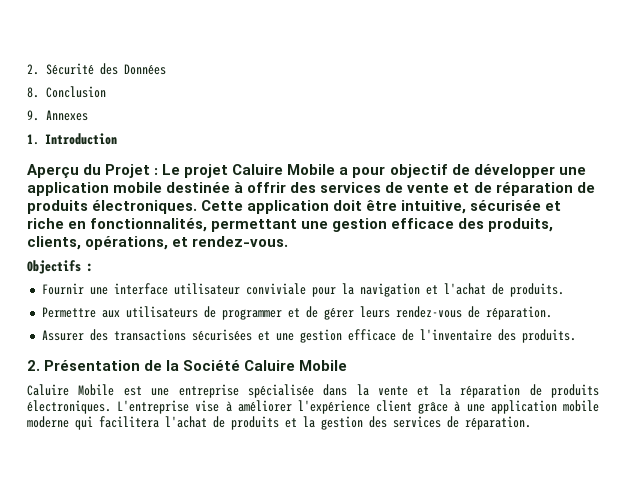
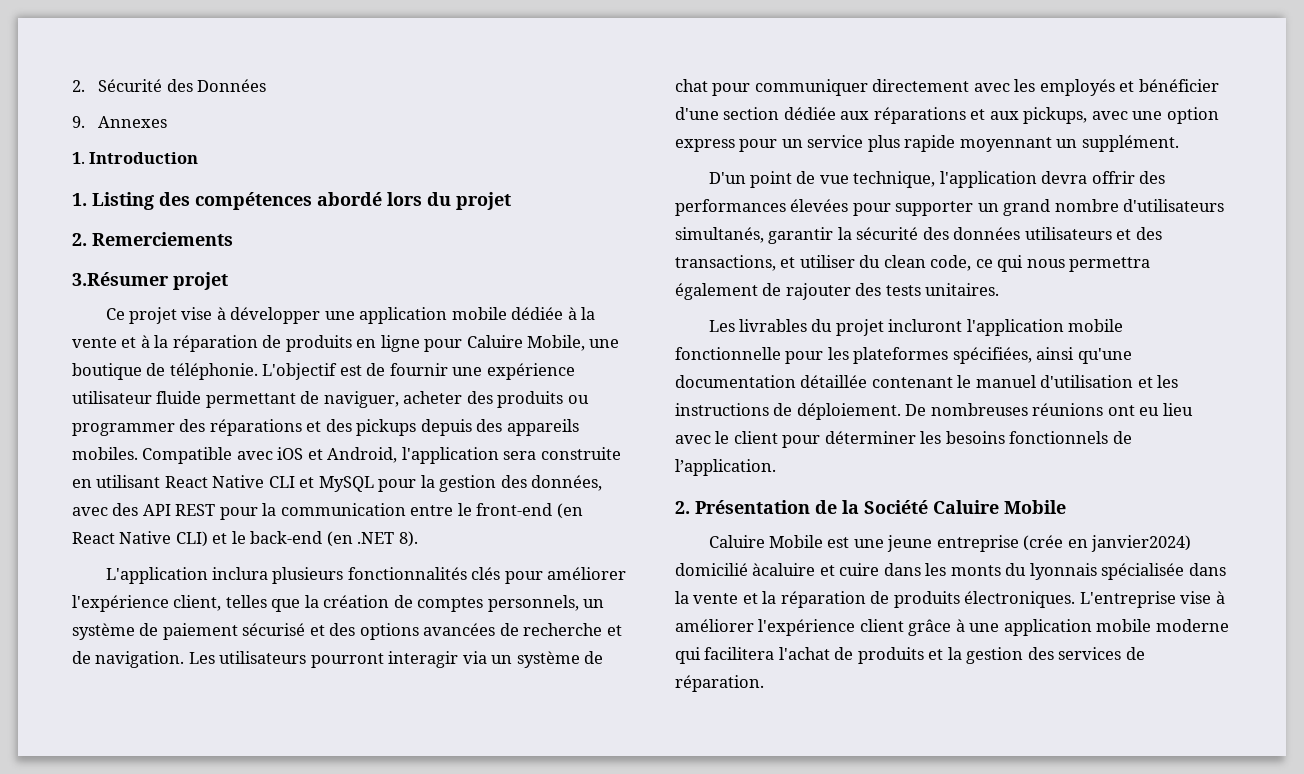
[27,86,106,98] // 8. Conclusion -> (267, 85) none
[27,164,586,178] [27,182,595,196] [27,200,562,214] [27,218,554,232] [27,236,289,250] [27,260,93,274] [41,283,564,297] [41,306,552,320] [41,329,576,343] Aperçu du Projet : Le projet Caluire Mobile a pour objectif de développer une application mobile destinée à offrir des services de vente et de réparation de produits électroniques. Cette application doit être intuitive, sécurisée et riche en fonctionnalités, permettant une gestion efficace des produits, clients, opérations, et rendez-vous. // Objectifs : // Fournir une interface utilisateur conviviale pour la navigation et l'achat de produits. // Permettre aux utilisateurs de programmer et de gérer leurs rendez-vous de réparation. // Assurer des transactions sécurisées et une gestion efficace de l'inventaire des produits. -> [72,192,511,210] [72,232,233,246] [72,272,228,290] [105,307,596,324] [72,335,620,352] [72,363,575,380] [72,391,589,408] [72,419,579,436] [72,447,621,464] [72,475,603,492] [72,503,583,520] [72,531,418,547] [105,567,627,584] [72,595,605,612] [72,623,622,640] [72,651,604,668] [675,79,1219,96] [675,107,1219,124] [675,135,1179,152] [708,171,1166,188] [675,199,1225,216] [675,227,1162,244] [675,255,1151,272] [675,283,1000,300] [708,319,1124,336] [675,347,1132,364] [675,375,1179,388] [675,403,1193,420] [675,431,1132,448] [675,459,776,476] 1. Listing des compétences abordé lors du projet // 2. Remerciements // 3.Résumer projet // Ce projet vise à développer une application mobile dédiée à la vente et à la réparation de produits en ligne pour Caluire Mobile, une boutique de téléphonie. L'objectif est de fournir une expérience utilisateur fluide permettant de naviguer, acheter des produits ou programmer des réparations et des pickups depuis des appareils mobiles. Compatible avec iOS et Android, l'application sera construite en utilisant React Native CLI et MySQL pour la gestion des données, avec des API REST pour la communication entre le front-end (en React Native CLI) et le back-end (en .NET 8). // L'application inclura plusieurs fonctionnalités clés pour améliorer l'expérience client, telles que la création de comptes personnels, un système de paiement sécurisé et des options avancées de recherche et de navigation. Les utilisateurs pourront interagir via un système de chat pour communiquer directement avec les employés et bénéficier d'une section dédiée aux réparations et aux pickups, avec une option express pour un service plus rapide moyennant un supplément. // D'un point de vue technique, l'application devra offrir des performances élevées pour supporter un grand nombre d'utilisateurs simultanés, garantir la sécurité des données utilisateurs et des transactions, et utiliser du clean code, ce qui nous permettra également de rajouter des tests unitaires. // Les livrables du projet incluront l'application mobile fonctionnelle pour les plateformes spécifiées, ainsi qu'une documentation détaillée contenant le manuel d'utilisation et les instructions de déploiement. De nombreuses réunions ont eu lieu avec le client pour déterminer les besoins fonctionnels de l’application.
[178,384,239,398] entreprise -> [887,535,1192,552] [675,563,1097,580] jeune entreprise (crée en janvier2024) domicilié àcaluire et cuire dans les monts du lyonnais

